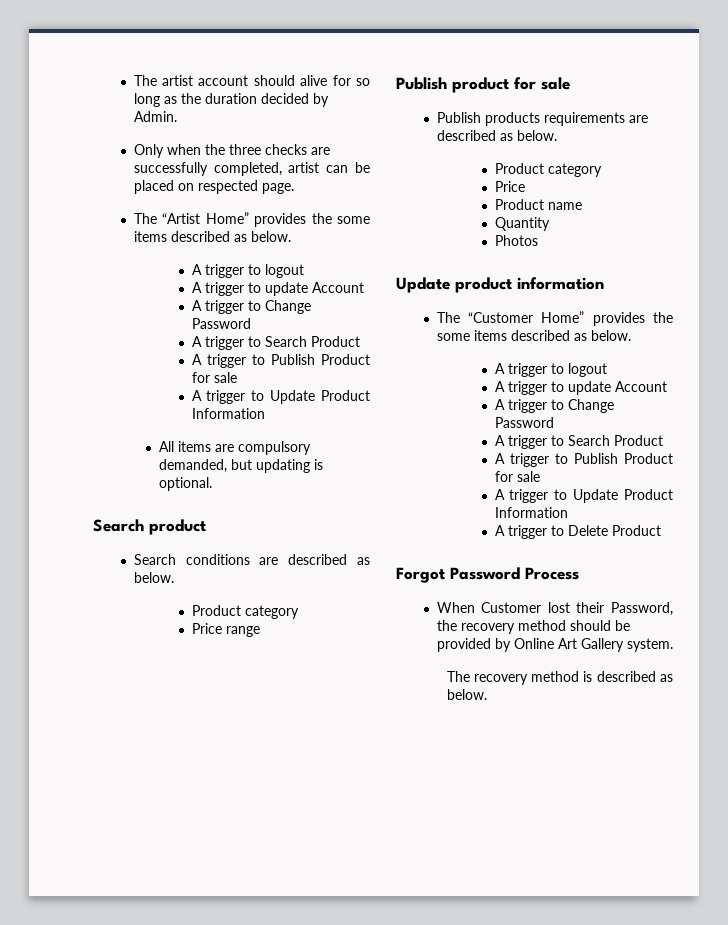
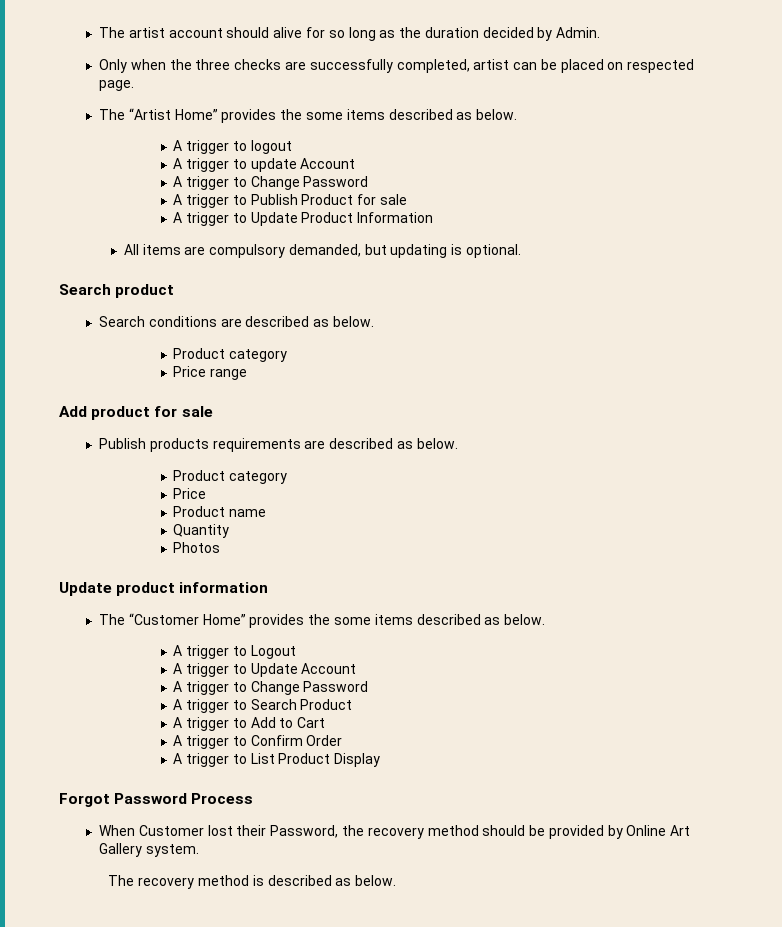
[191,336,360,350] // A trigger to Search Product -> (369, 181) none
[396,77,447,90] Publish -> [59,406,87,417] Add
[567,363,607,377] [494,381,611,395] logout // A trigger to update -> [250,645,296,659] [173,663,298,677] Logout // A trigger to Update
[573,453,673,464] [494,471,540,482] [494,489,673,503] [494,507,568,518] [494,525,661,539] Publish Product for sale // A trigger to Update Product Information // A trigger to Delete Product -> [250,717,326,728] [173,735,343,749] [173,753,381,767] Add to Cart // A trigger to Confirm Order // A trigger to List Product Display

